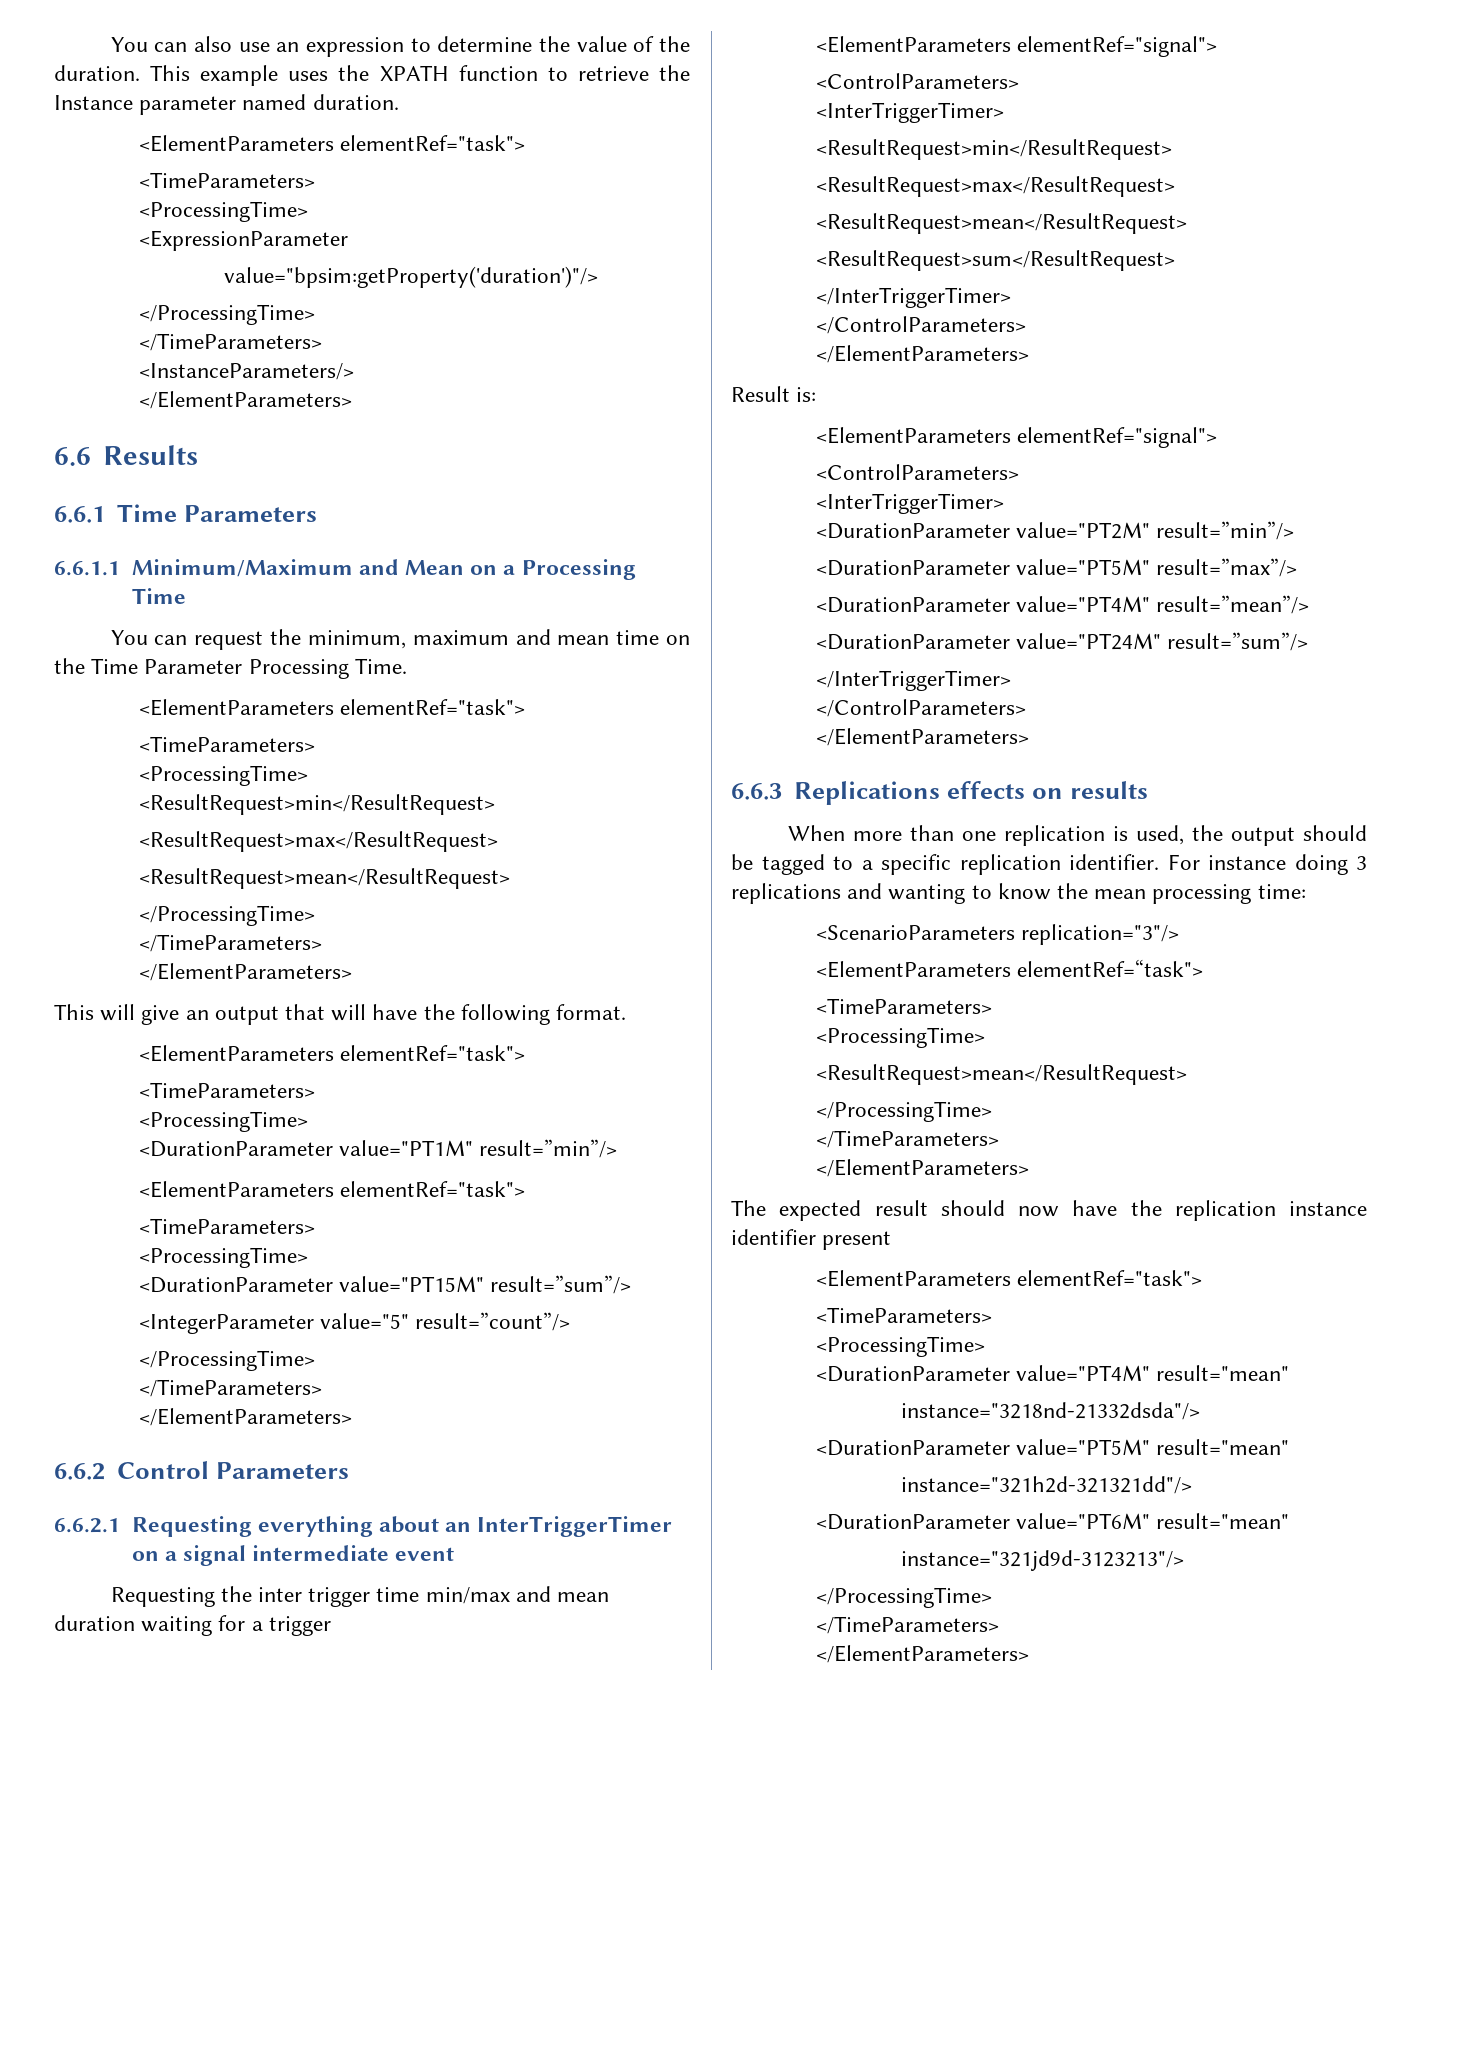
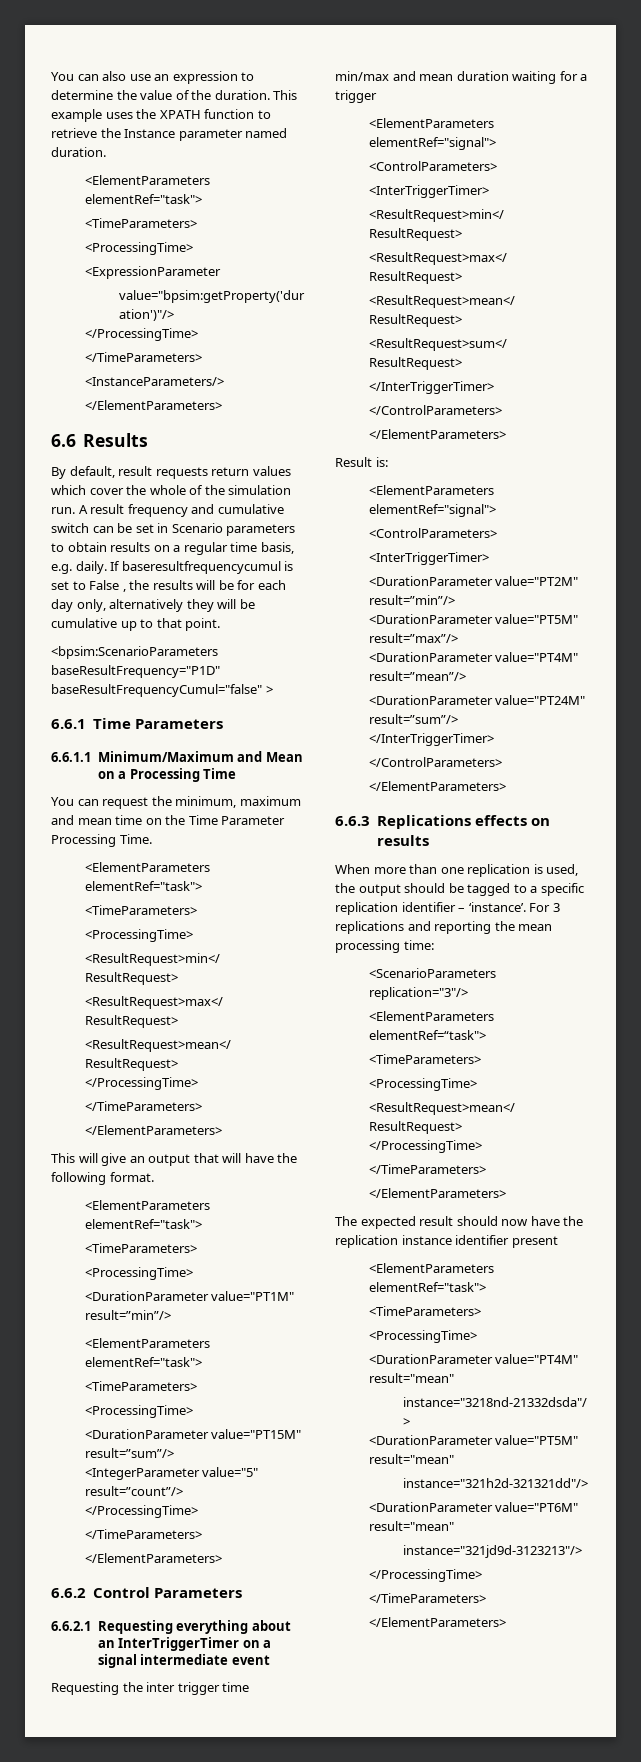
(198, 455) none -> [51,466,291,479] [51,485,292,495] [51,504,284,517] [51,523,296,536] [51,542,294,555] [51,561,294,574] [51,580,286,592] [51,599,255,612] [51,618,221,631] [51,646,218,659] [51,665,220,678] [51,684,273,697] // By default, result requests return values which cover the whole of the simulation run. A result frequency and cumulative switch can be set in Scenario parameters to obtain results on a regular time basis, e.g. daily. If baseresultfrequencycumul is set to False , the results will be for each day only, alternatively they will be cumulative up to that point. // <bpsim:ScenarioParameters baseResultFrequency="P1D" baseResultFrequencyCumul="false" >
[1069,854,1367,875] [731,883,1051,904] identifier. For instance doing 3 replications and wanting to know -> [401,902,560,912] [335,921,492,934] identifier – ‘instance’. For 3 replications and reporting

